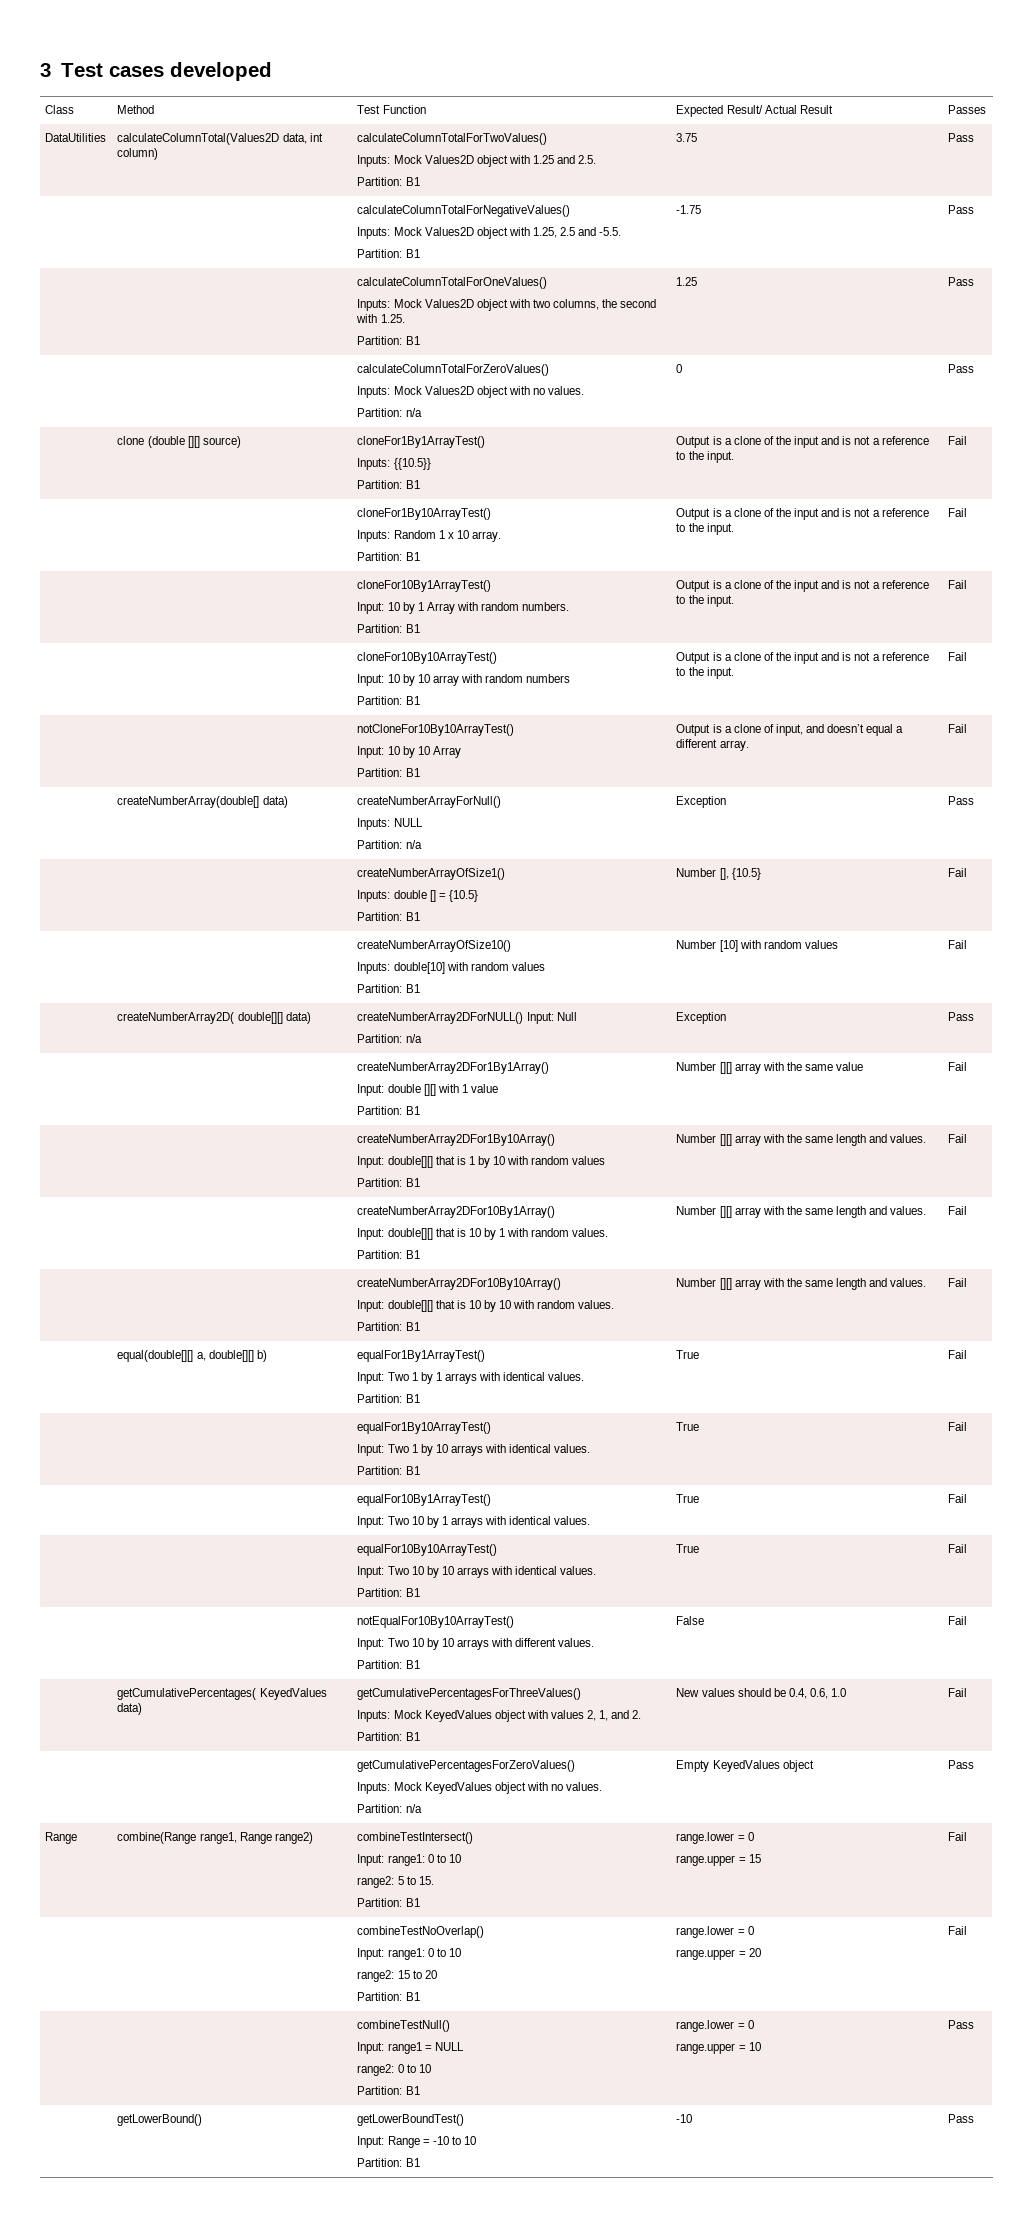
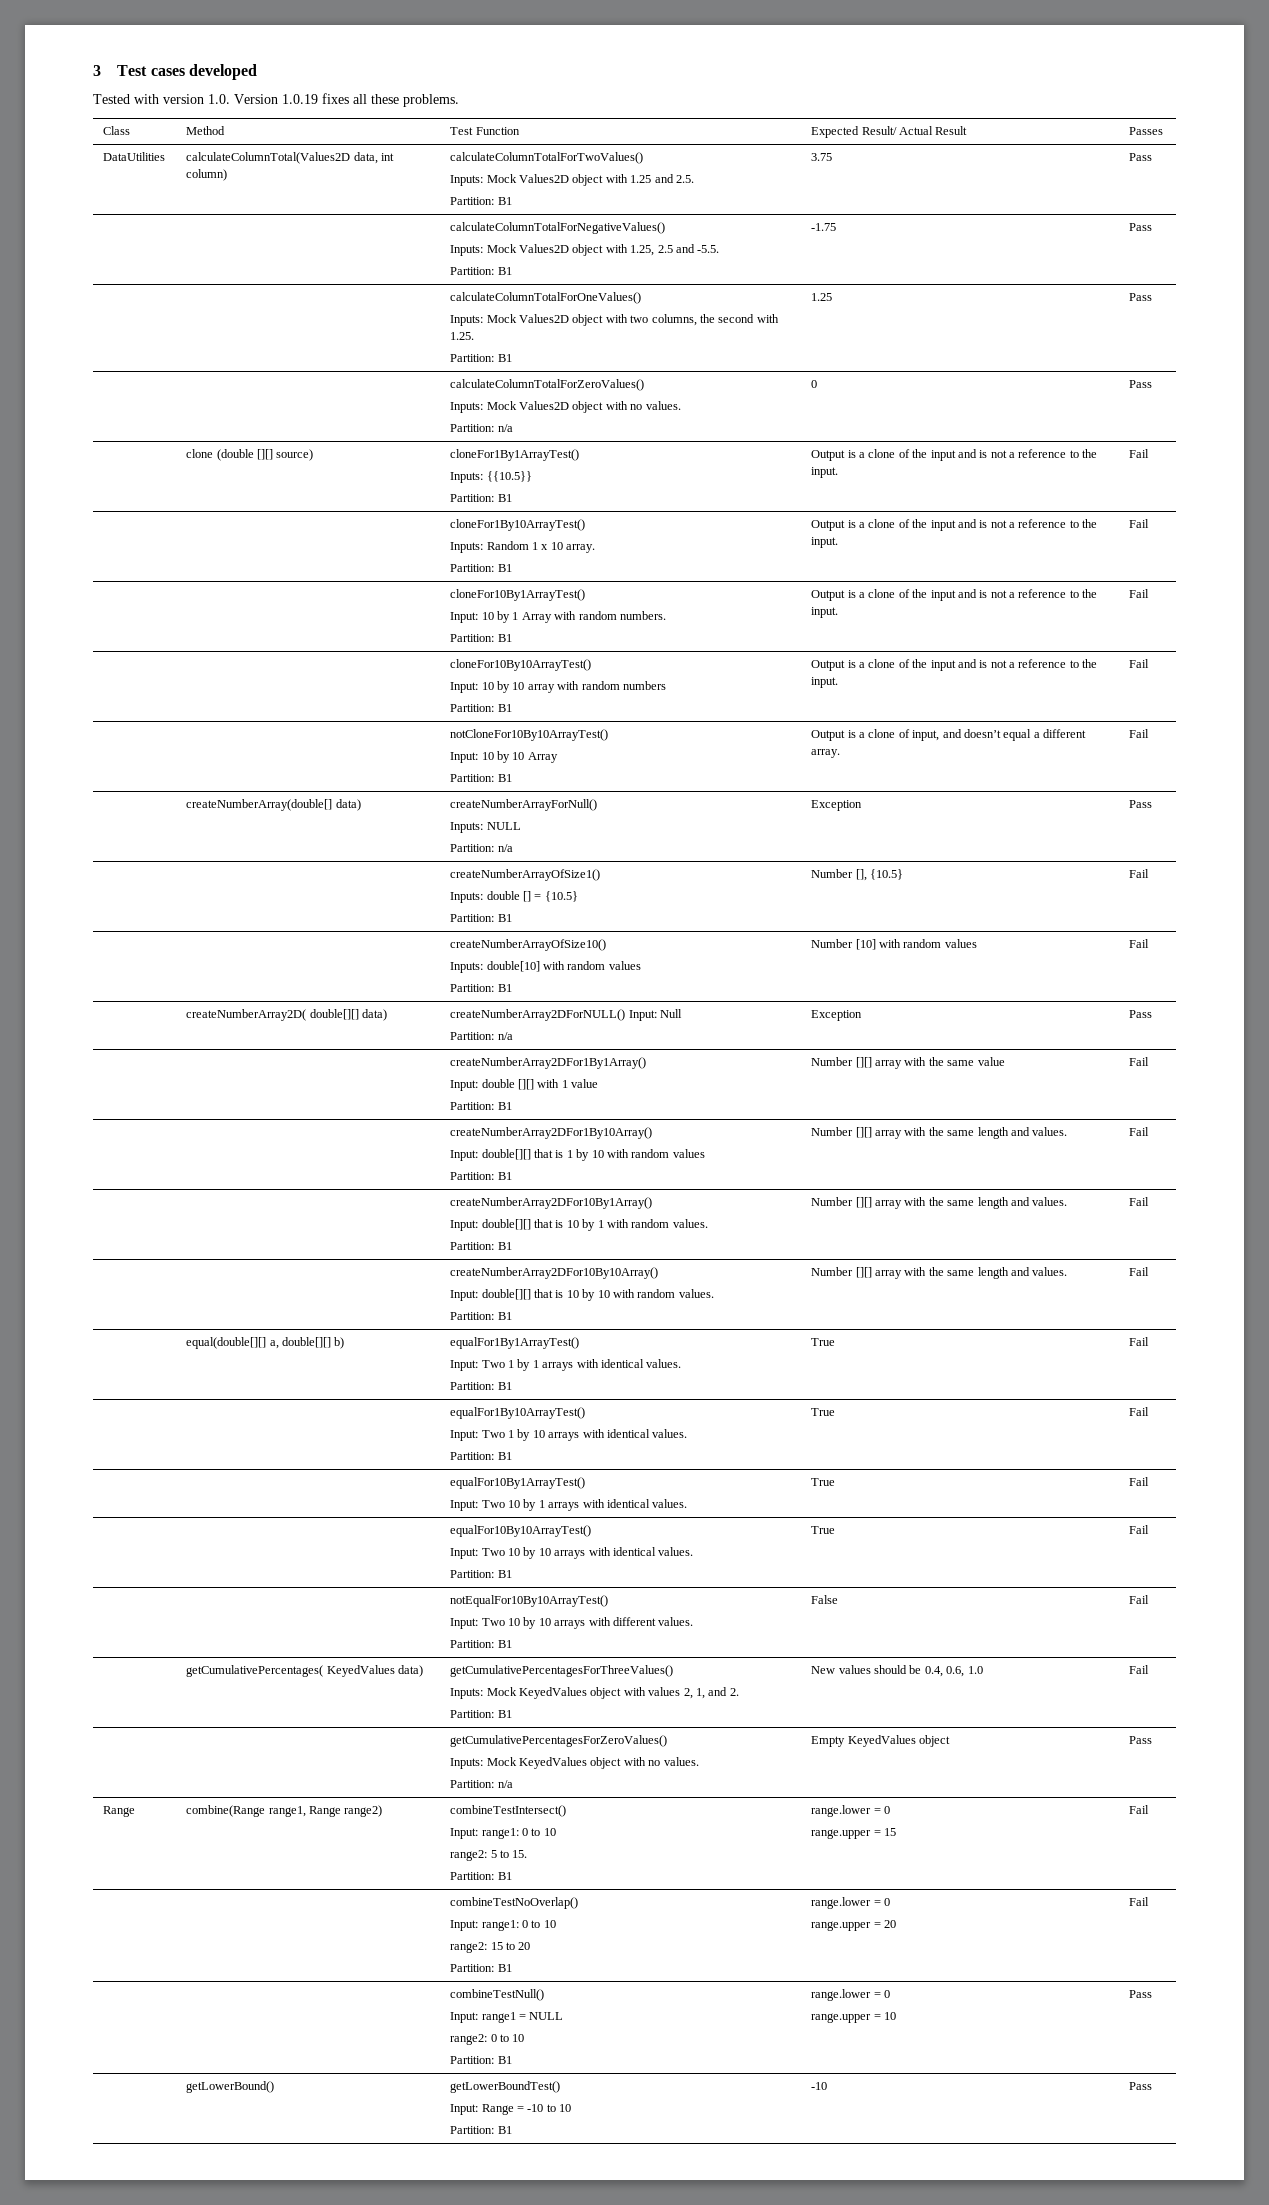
(272, 71) none -> [93,93,459,107] // Tested with version 1.0. Version 1.0.19 fixes all these problems.

